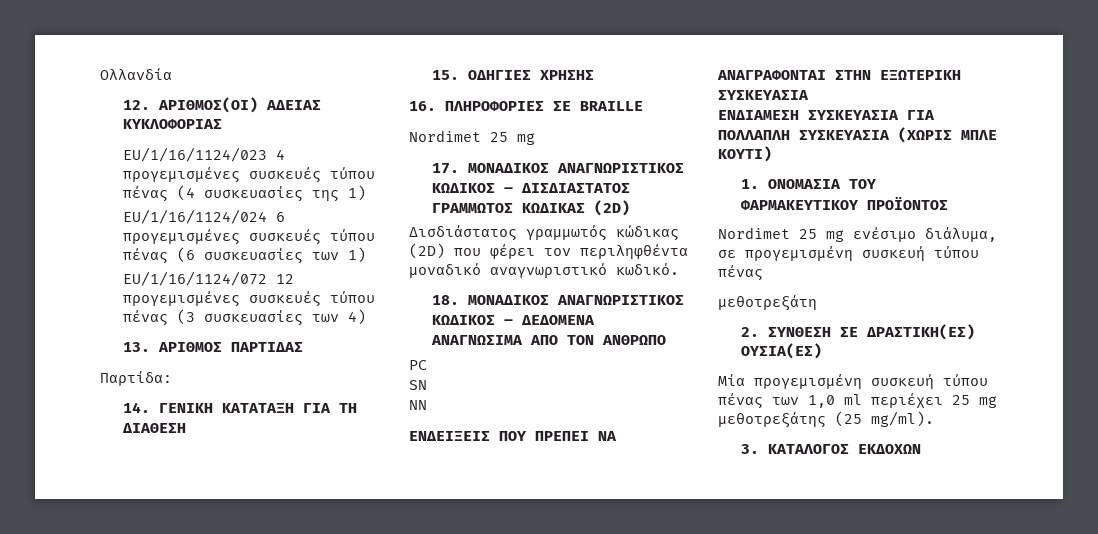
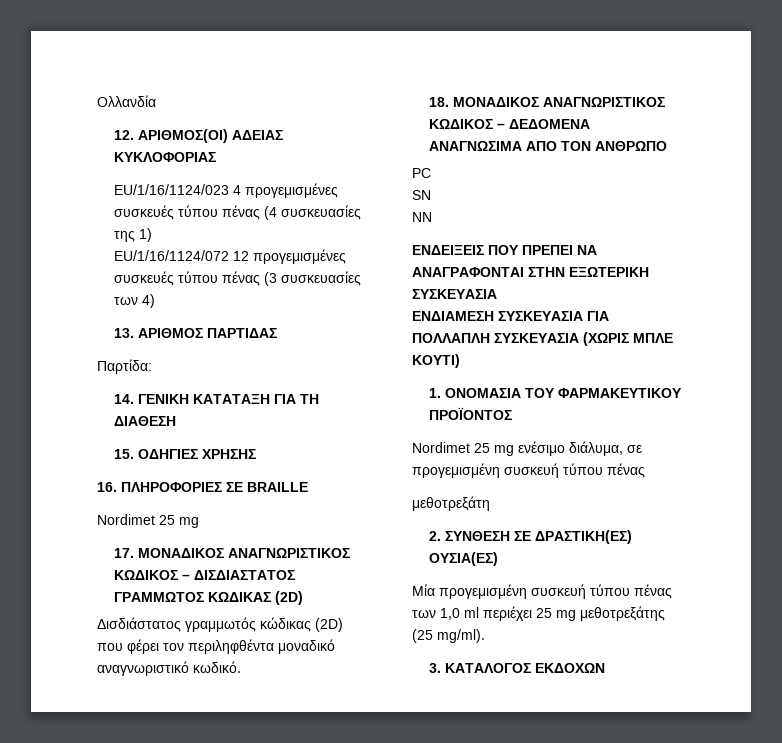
[123,209,286,224] [123,228,376,245] [123,247,367,264] // EU/1/16/1124/024 6 προγεμισμένες συσκευές τύπου πένας (6 συσκευασίες των 1) -> (152, 235) none

